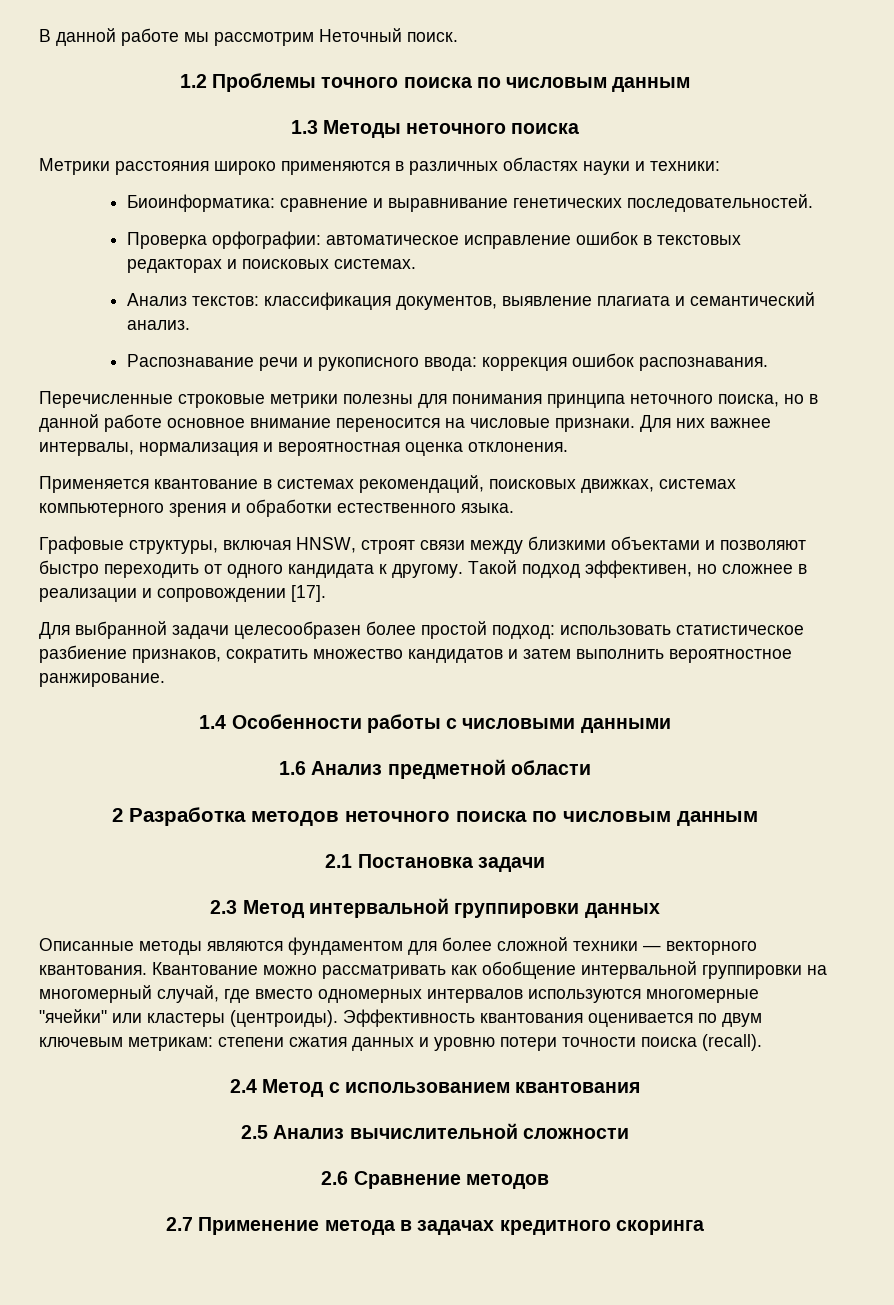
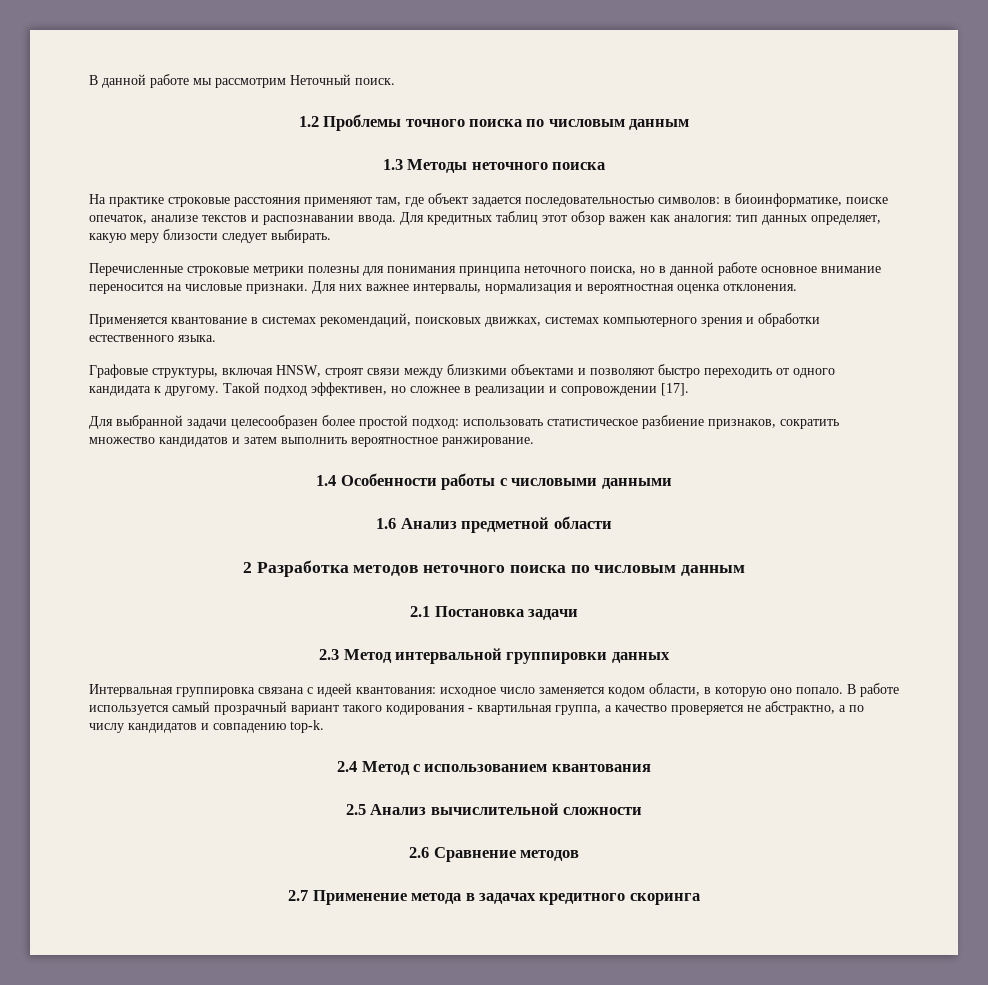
[39,157,720,175] [126,194,813,212] [126,231,741,249] [126,259,416,273] [126,292,815,310] [126,320,190,330] [126,353,768,371] Метрики расстояния широко применяются в различных областях науки и техники: // Биоинформатика: сравнение и выравнивание генетических последовательностей. // Проверка орфографии: автоматическое исправление ошибок в текстовых редакторах и поисковых системах. // Анализ текстов: классификация документов, выявление плагиата и семантический анализ. // Распознавание речи и рукописного ввода: коррекция ошибок распознавания. -> [89,193,888,207] [89,211,881,225] [89,229,331,243] На практике строковые расстояния применяют там, где объект задается последовательностью символов: в биоинформатике, поиске опечаток, анализе текстов и распознавании ввода. Для кредитных таблиц этот обзор важен как аналогия: тип данных определяет, какую меру близости следует выбирать.
[39,937,757,955] [39,961,827,979] [39,985,759,1003] [39,1009,762,1027] [39,1034,762,1051] Описанные методы являются фундаментом для более сложной техники — векторного квантования. Квантование можно рассматривать как обобщение интервальной группировки на многомерный случай, где вместо одномерных интервалов используются многомерные "ячейки" или кластеры (центроиды). Эффективность квантования оценивается по двум ключевым метрикам: степени сжатия данных и уровню потери точности поиска (recall). -> [89,683,899,697] [89,701,864,715] [89,720,324,733] Интервальная группировка связана с идеей квантования: исходное число заменяется кодом области, в которую оно попало. В работе используется самый прозрачный вариант такого кодирования - квартильная группа, а качество проверяется не абстрактно, а по числу кандидатов и совпадению top-k.

